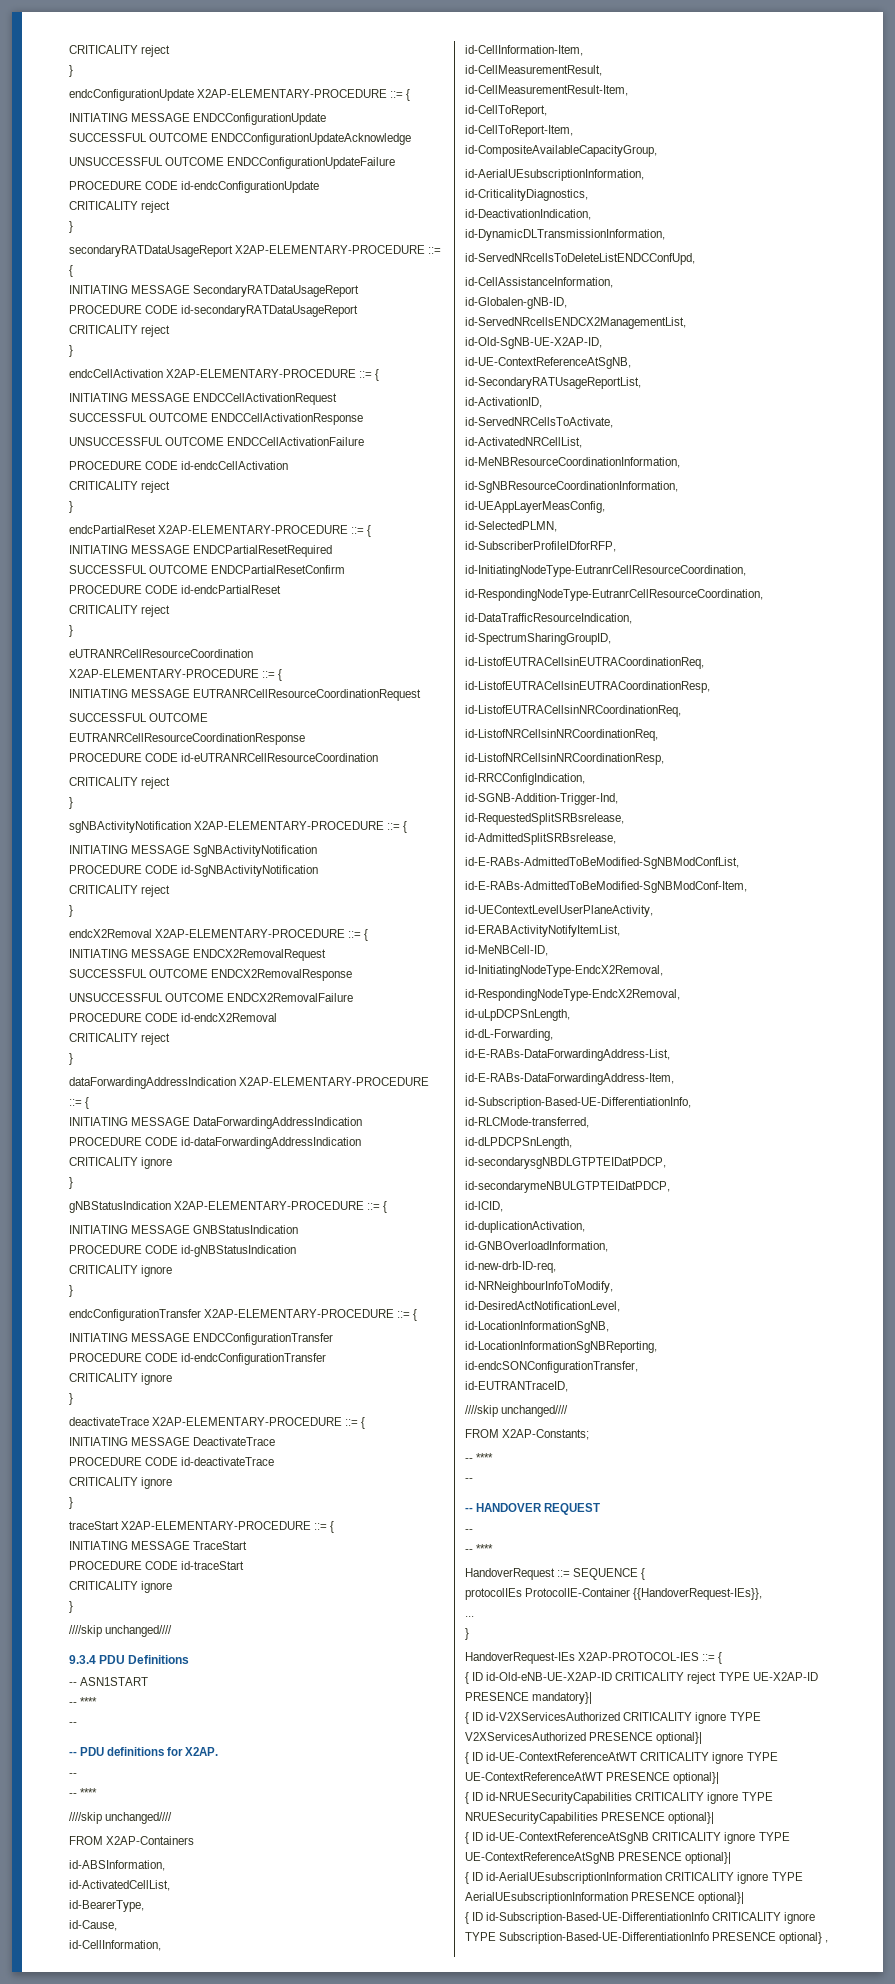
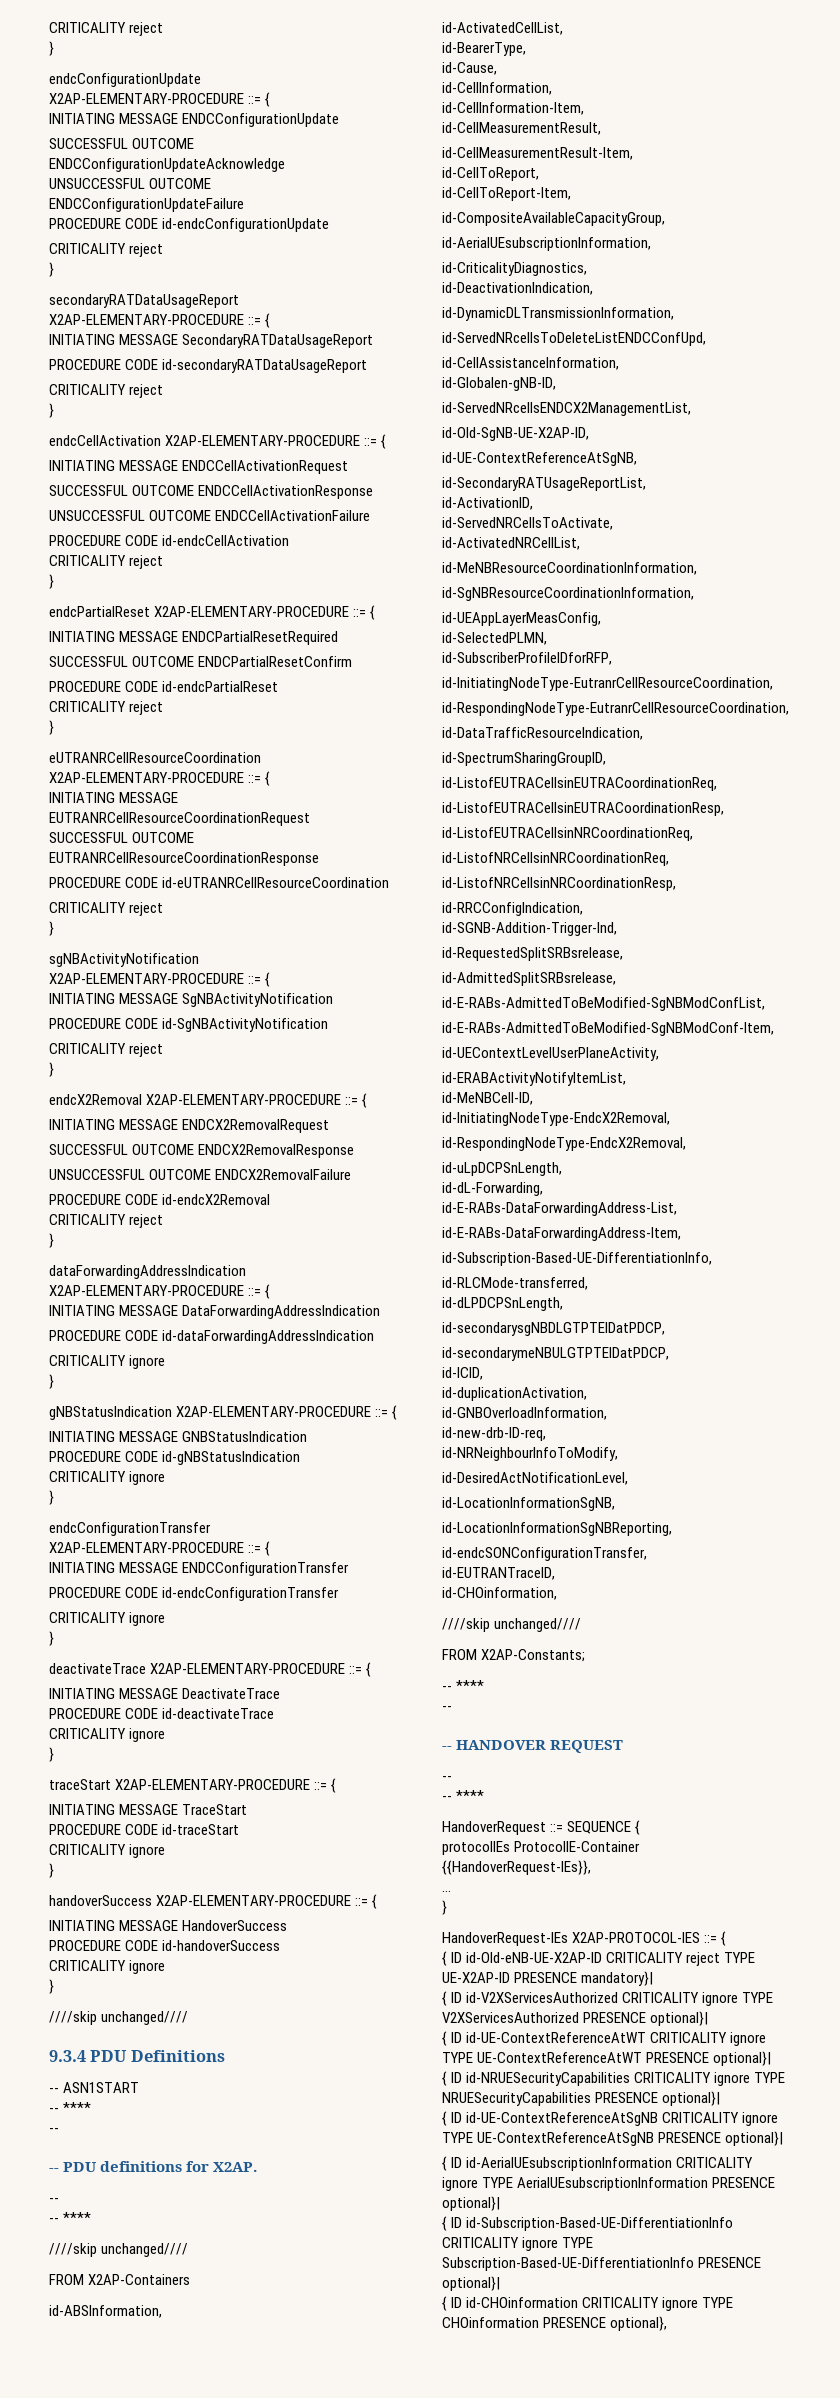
(73, 1607) none -> [49,1894,378,1909] [49,1920,288,1931] [49,1940,281,1951] [49,1960,166,1974] [49,1979,54,1994] // handoverSuccess X2AP-ELEMENTARY-PROCEDURE ::= { // INITIATING MESSAGE HandoverSuccess // PROCEDURE CODE id-handoverSuccess // CRITICALITY ignore // }
(568, 1386) none -> [442,1587,557,1600] // id-CHOinformation,
[779,1932,829,1944] optional} , -> [442,2276,500,2291] [442,2296,734,2311] [442,2316,668,2331] optional}| // { ID id-CHOinformation CRITICALITY ignore TYPE CHOinformation PRESENCE optional},

